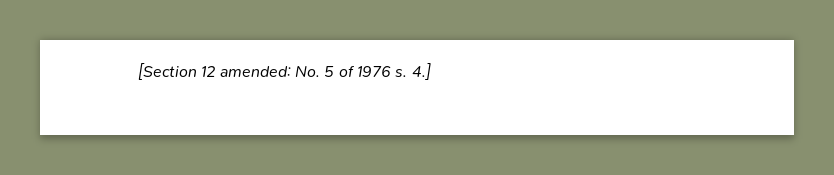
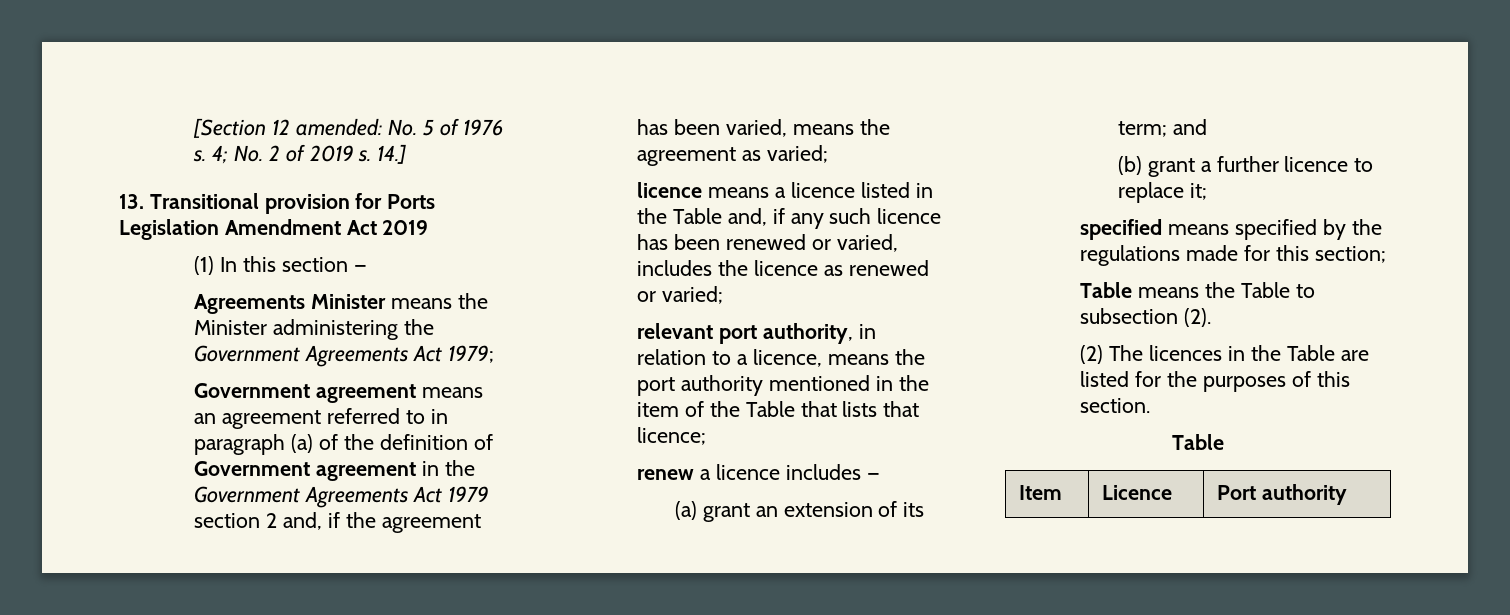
[411,63,431,80] 4.] -> [212,144,407,164] [119,193,436,214] [119,219,429,240] [194,256,367,275] [194,293,488,314] [194,319,435,340] [194,345,494,367] [194,383,484,403] [194,408,448,429] [194,434,493,455] [194,460,475,481] [194,486,489,508] [194,512,481,533] [637,119,890,137] [637,145,829,166] [637,182,933,198] [637,208,942,229] [637,234,898,252] [637,260,929,276] [637,286,724,304] [637,323,876,344] [637,349,925,367] [637,375,929,396] [637,401,920,417] [637,427,707,445] [637,464,880,480] [675,501,925,522] [1118,119,1208,137] [1118,156,1374,177] [1118,182,1208,203] [1080,219,1382,240] [1080,245,1386,266] [1080,282,1315,298] [1080,308,1212,327] [1080,345,1370,364] [1080,371,1350,392] [1080,398,1151,413] [1172,434,1225,450] [1019,485,1063,500] [1102,485,1173,500] [1217,484,1347,505] 4; No. 2 of 2019 s. 14.] // 13. Transitional provision for Ports Legislation Amendment Act 2019 // (1) In this section — // Agreements Minister means the Minister administering the Government Agreements Act 1979; // Government agreement means an agreement referred to in paragraph (a) of the definition of Government agreement in the Government Agreements Act 1979 section 2 and, if the agreement has been varied, means the agreement as varied; // licence means a licence listed in the Table and, if any such licence has been renewed or varied, includes the licence as renewed or varied; // relevant port authority, in relation to a licence, means the port authority mentioned in the item of the Table that lists that licence; // renew a licence includes — // (a) grant an extension of its term; and // (b) grant a further licence to replace it; // specified means specified by the regulations made for this section; // Table means the Table to subsection (2). // (2) The licences in the Table are listed for the purposes of this section. // Table // Item | Licence | Port authority

